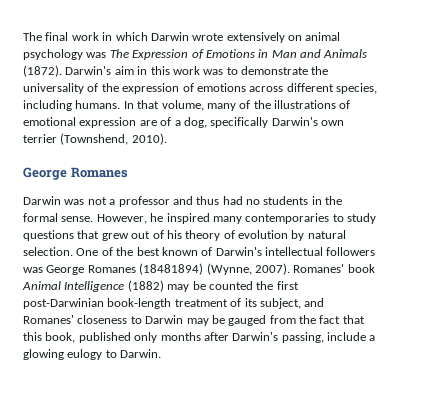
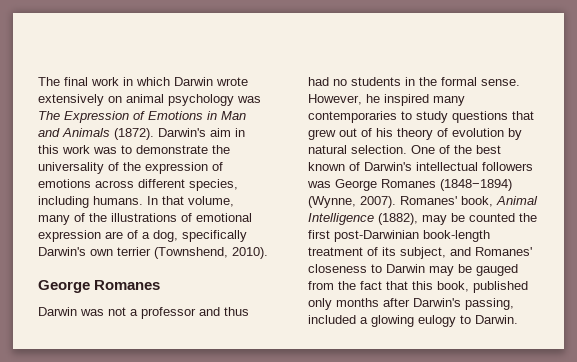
[139,263,204,275] (18481894) -> [440,179,512,191] (1848−1894)
[347,264,375,273] book -> [461,196,493,207] book,
[127,280,164,292] (1882) -> [378,213,418,225] (1882),
[327,332,366,341] include -> [308,315,356,324] included

